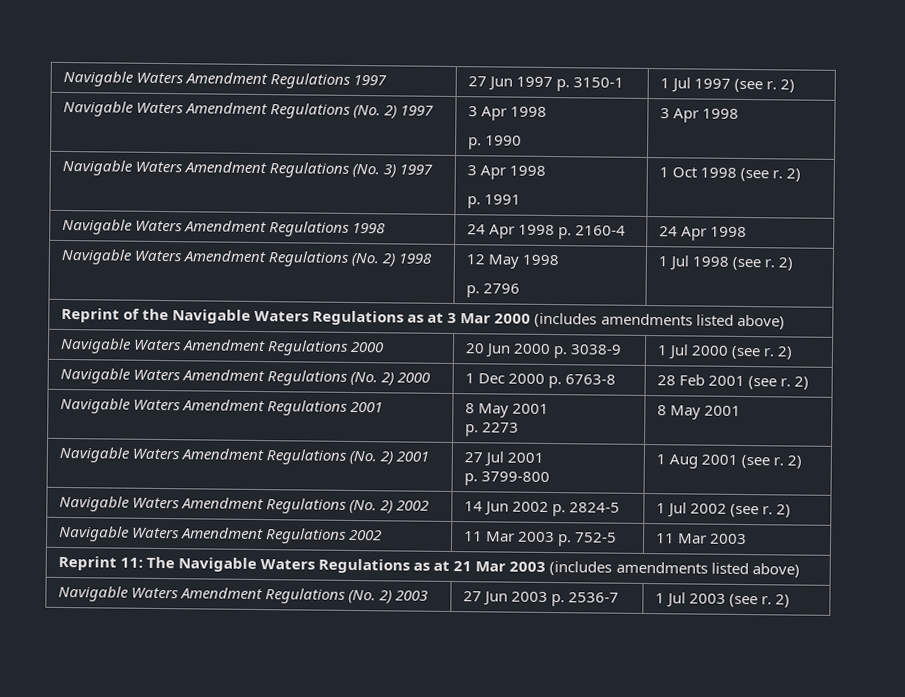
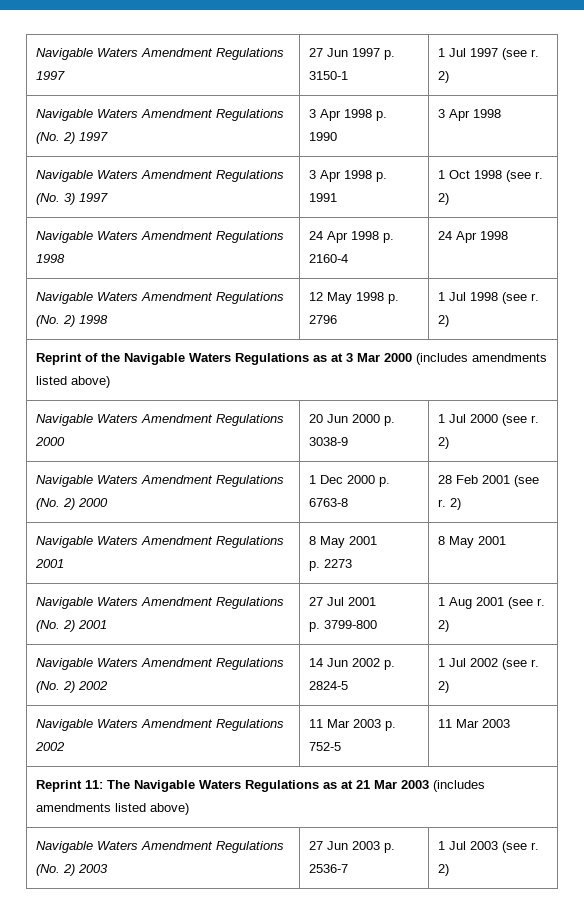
(548, 111) // -> (373, 113) none
(547, 170) // -> (373, 174) none
(560, 260) // -> (385, 296) none

